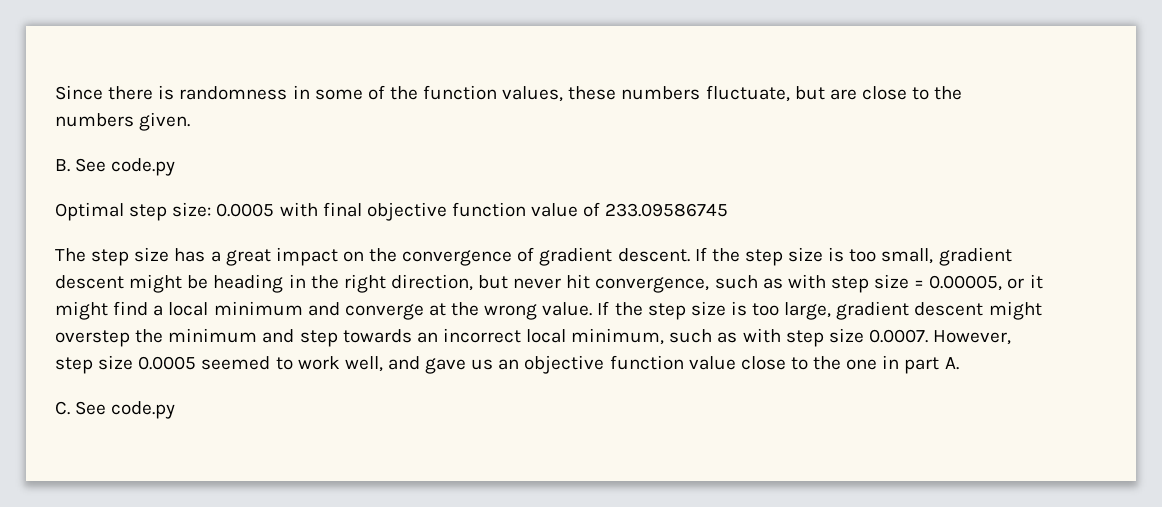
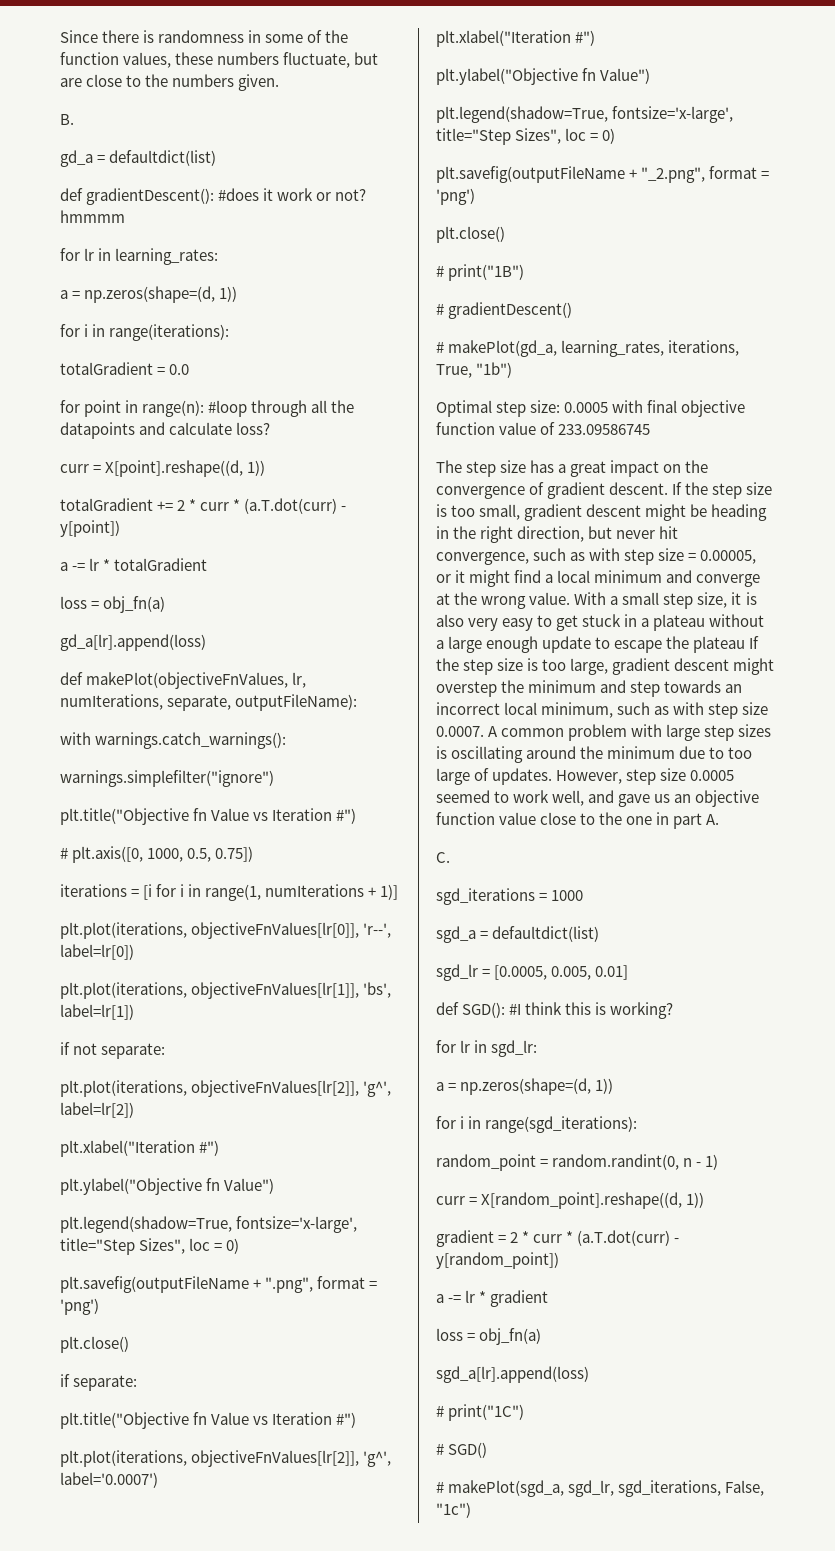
[75,158,176,176] See code.py -> [60,150,217,167] [60,188,367,205] [60,210,125,223] [60,248,219,265] [60,286,238,303] [60,324,230,341] [60,362,190,375] [60,400,355,417] [60,422,271,439] [60,460,266,477] [60,498,347,514] [60,520,120,537] [60,558,208,571] [60,596,166,613] [60,634,206,651] [60,672,307,689] [60,694,358,711] [60,732,287,749] [60,770,274,787] [60,808,357,825] [60,846,254,863] [60,884,399,901] [60,922,392,939] [60,944,134,960] [60,982,392,999] [60,1004,134,1020] [60,1042,166,1059] [60,1080,392,1097] [60,1102,134,1118] [60,1140,220,1157] [60,1178,275,1195] [60,1216,358,1233] [60,1238,240,1255] [60,1276,378,1293] [60,1298,99,1315] [60,1336,129,1353] [60,1374,138,1391] [60,1412,357,1429] [60,1450,392,1467] [60,1472,158,1488] [436,30,596,47] [436,68,651,85] [436,106,734,123] [436,128,616,145] [436,166,770,183] [436,188,475,205] [436,226,505,243] [436,264,525,281] [436,302,573,319] [436,340,740,357] [436,362,513,378] // gd_a = defaultdict(list) // def gradientDescent(): #does it work or not? hmmmm // for lr in learning_rates: // a = np.zeros(shape=(d, 1)) // for i in range(iterations): // totalGradient = 0.0 // for point in range(n): #loop through all the datapoints and calculate loss? // curr = X[point].reshape((d, 1)) // totalGradient += 2 * curr * (a.T.dot(curr) - y[point]) // a -= lr * totalGradient // loss = obj_fn(a) // gd_a[lr].append(loss) // def makePlot(objectiveFnValues, lr, numIterations, separate, outputFileName): // with warnings.catch_warnings(): // warnings.simplefilter("ignore") // plt.title("Objective fn Value vs Iteration #") // # plt.axis([0, 1000, 0.5, 0.75]) // iterations = [i for i in range(1, numIterations + 1)] // plt.plot(iterations, objectiveFnValues[lr[0]], 'r--', label=lr[0]) // plt.plot(iterations, objectiveFnValues[lr[1]], 'bs', label=lr[1]) // if not separate: // plt.plot(iterations, objectiveFnValues[lr[2]], 'g^', label=lr[2]) // plt.xlabel("Iteration #") // plt.ylabel("Objective fn Value") // plt.legend(shadow=True, fontsize='x-large', title="Step Sizes", loc = 0) // plt.savefig(outputFileName + ".png", format = 'png') // plt.close() // if separate: // plt.title("Objective fn Value vs Iteration #") // plt.plot(iterations, objectiveFnValues[lr[2]], 'g^', label='0.0007') // plt.xlabel("Iteration #") // plt.ylabel("Objective fn Value") // plt.legend(shadow=True, fontsize='x-large', title="Step Sizes", loc = 0) // plt.savefig(outputFileName + "_2.png", format = 'png') // plt.close() // # print("1B") // # gradientDescent() // # makePlot(gd_a, learning_rates, iterations, True, "1b")
(593, 309) none -> [574,592,757,609] [436,614,765,631] [436,636,746,653] With a small step size, it is also very easy to get stuck in a plateau without a large enough update to escape the plateau
(928, 336) none -> [488,724,772,741] [436,746,753,763] [436,768,553,785] A common problem with large step sizes is oscillating around the minimum due to too large of updates.
[75,401,176,419] See code.py -> [436,888,584,905] [436,926,600,943] [436,964,629,981] [436,1002,674,1019] [436,1040,538,1057] [436,1078,614,1095] [436,1116,638,1133] [436,1154,719,1171] [436,1192,705,1209] [436,1230,680,1247] [436,1252,559,1269] [436,1290,549,1307] [436,1328,542,1345] [436,1366,589,1383] [436,1404,525,1421] [436,1442,488,1458] [436,1480,765,1497] [436,1502,471,1518] // sgd_iterations = 1000 // sgd_a = defaultdict(list) // sgd_lr = [0.0005, 0.005, 0.01] // def SGD(): #I think this is working? // for lr in sgd_lr: // a = np.zeros(shape=(d, 1)) // for i in range(sgd_iterations): // random_point = random.randint(0, n - 1) // curr = X[random_point].reshape((d, 1)) // gradient = 2 * curr * (a.T.dot(curr) - y[random_point]) // a -= lr * gradient // loss = obj_fn(a) // sgd_a[lr].append(loss) // # print("1C") // # SGD() // # makePlot(sgd_a, sgd_lr, sgd_iterations, False, "1c")

